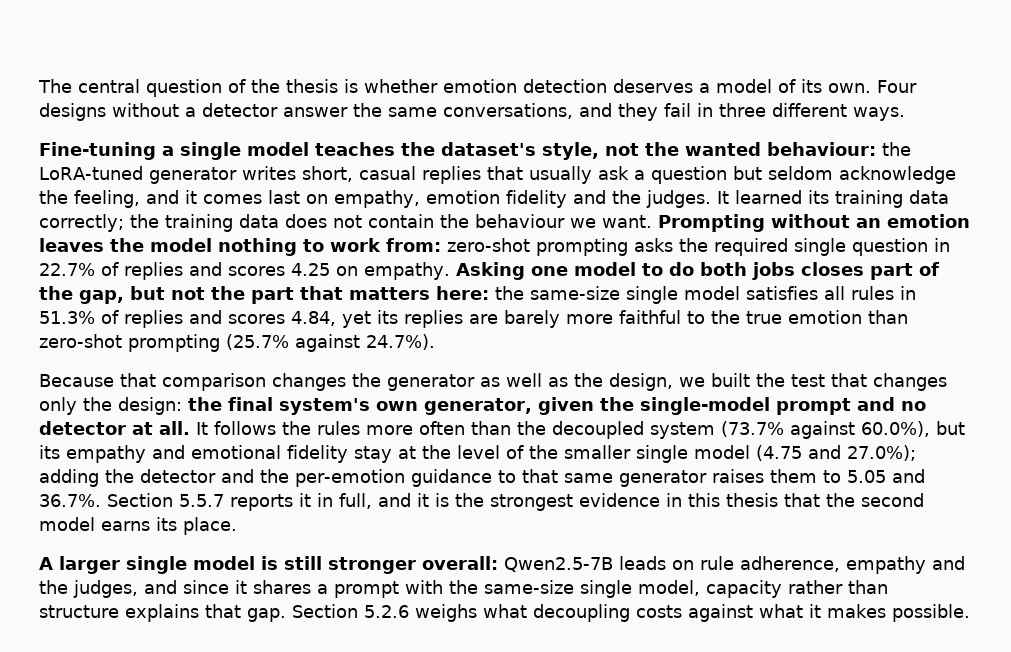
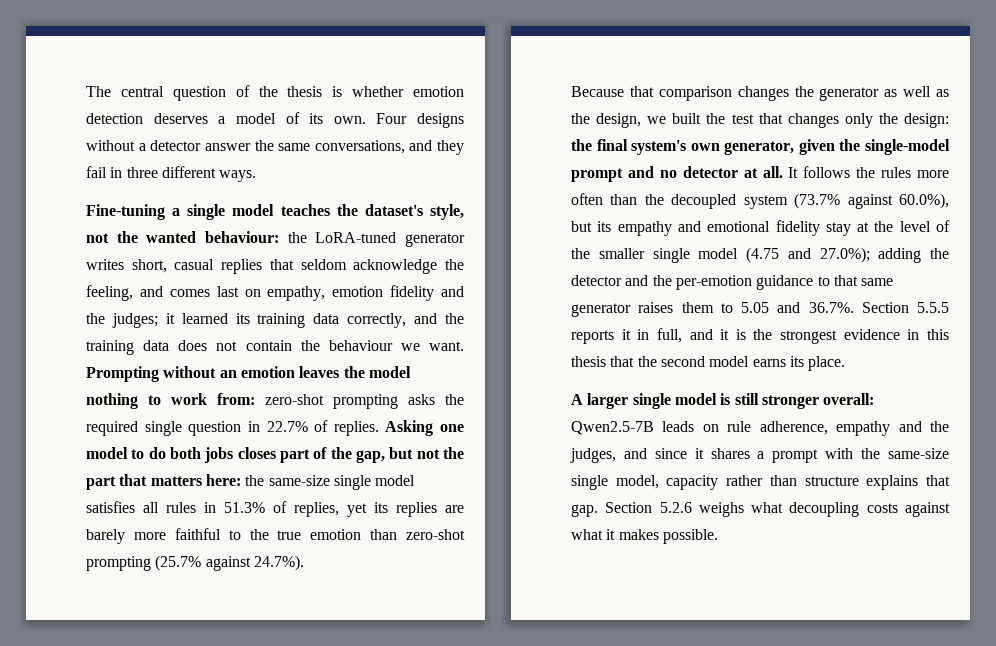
[528,166,762,184] usually ask a question but -> (294, 264) none
[185,190,197,204] it -> (163, 291) none
[646,190,729,208] judges. It -> [111,313,175,328] judges; it
[39,214,124,232] correctly; -> [347,313,438,328] correctly, and
[124,262,450,280] replies and scores 4.25 on empathy. -> [333,421,379,436] replies.
[124,310,336,328] replies and scores 4.84, -> [294,502,339,517] replies,
[179,494,224,507] 5.5.7 -> [917,302,949,313] 5.5.5

